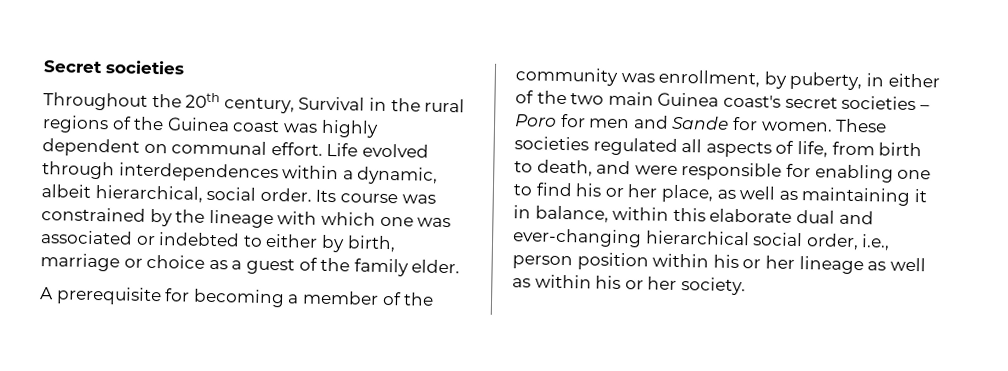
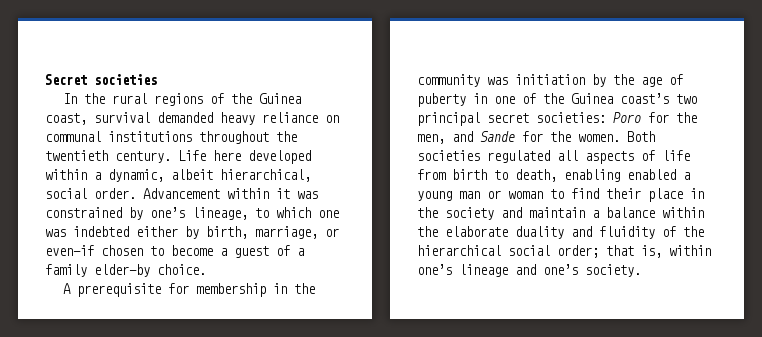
[43,92,387,114] Throughout the 20th century, Survival in -> [63,93,78,104] In
[232,119,379,138] [42,138,429,158] [42,161,279,183] coast was highly dependent on communal effort. Life evolved through interdependences -> [45,112,339,125] [45,131,297,144] [45,150,311,164] coast, survival demanded heavy reliance on communal institutions throughout the twentieth century. Life here developed
[315,189,436,204] [41,207,452,229] [40,230,396,253] [40,253,461,277] [39,286,435,308] [515,67,940,91] [515,90,930,111] [515,113,888,133] Its course was constrained by the lineage with which one was associated or indebted to either by birth, marriage or choice as a guest of the family elder. // A prerequisite for becoming a member of the community was enrollment, by puberty, in either of the two main Guinea coast's secret societies – Poro for men and Sande for women. These -> [143,188,318,199] [45,207,339,220] [45,226,339,239] [45,245,304,258] [45,264,206,277] [63,283,316,297] [417,74,683,87] [417,93,697,107] [417,112,697,126] [417,131,655,144] Advancement within it was constrained by one’s lineage, to which one was indebted either by birth, marriage, or even—if chosen to become a guest of a family elder—by choice. // A prerequisite for membership in the community was initiation by the age of puberty in one of the Guinea coast’s two principal secret societies: Poro for the men, and Sande for the women. Both
[796,141,828,158] life, -> [662,150,690,161] life
[596,160,932,183] [513,182,927,206] [513,205,874,225] [512,228,891,251] [512,252,926,275] [512,274,678,290] and were responsible for enabling one to find his or her place, as well as maintaining it in balance, within this elaborate dual and ever-changing hierarchical social order, i.e., person position within his or her lineage as well as within his or her -> [564,169,690,182] [417,188,704,202] [417,207,704,220] [417,226,704,239] [417,245,711,258] [417,264,578,277] enabling enabled a young man or woman to find their place in the society and maintain a balance within the elaborate duality and fluidity of the hierarchical social order; that is, within one’s lineage and one’s

